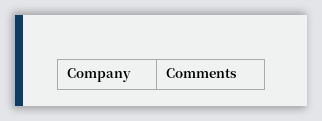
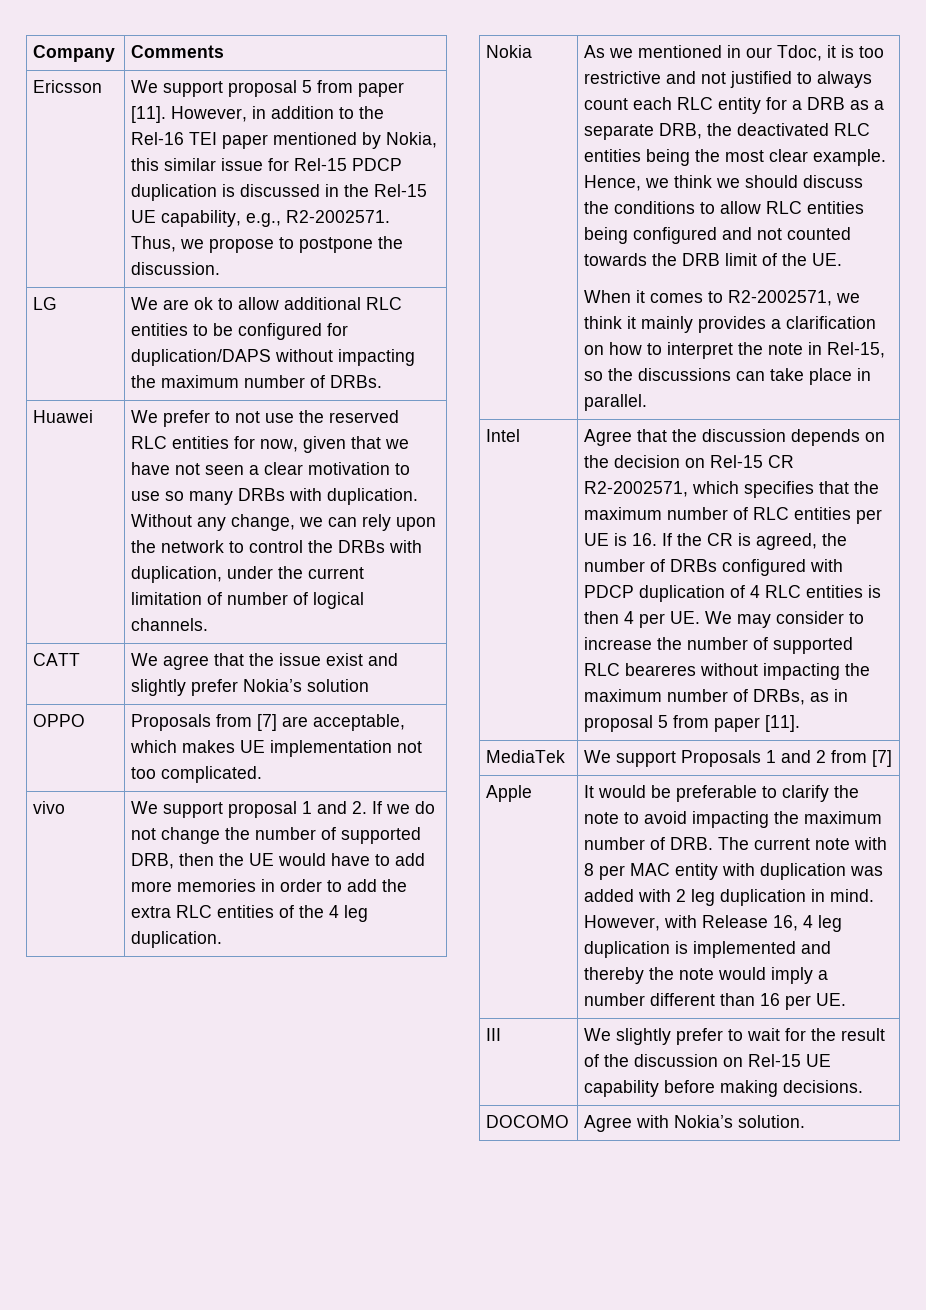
(238, 73) none -> [33,80,103,93] [131,80,405,97] [131,106,385,123] [131,132,438,149] [131,158,403,171] [131,184,428,201] [131,210,391,227] [131,236,404,253] [131,262,221,275] [33,297,58,310] [131,297,403,310] [131,323,349,340] [131,349,416,366] [131,375,383,388] [33,410,94,423] [131,410,400,427] [131,436,410,453] [131,462,411,475] [131,488,419,505] [131,514,437,531] [131,540,423,553] [131,566,365,583] [131,592,365,609] [131,618,209,631] [33,653,81,666] [131,653,399,670] [131,679,370,696] [33,714,86,727] [131,714,406,731] [130,740,423,757] [131,766,263,783] [33,801,66,814] [131,801,436,818] [131,827,422,844] [131,853,426,869] [131,879,408,892] [131,905,369,922] [131,931,223,948] [486,45,533,58] [584,45,885,61] [584,71,873,88] [584,97,885,114] [584,123,871,140] [584,149,887,166] [584,175,864,191] [584,201,865,214] [584,227,852,244] [584,253,843,266] [584,290,861,306] [584,316,877,333] [584,342,886,359] [584,368,872,385] [584,394,648,411] [486,429,521,442] [584,429,886,446] [584,455,795,468] [584,481,880,498] [584,507,883,524] [584,533,848,550] [584,559,844,576] [584,585,882,602] [584,611,865,628] [584,637,854,654] [584,663,871,680] [584,689,849,705] [584,715,801,732] [486,750,566,763] [584,750,893,767] [486,785,533,802] [584,785,860,802] [584,811,883,828] [584,837,888,850] [584,863,884,880] [584,889,875,906] [584,915,843,932] [584,941,832,958] [584,967,829,984] [584,993,847,1010] [486,1028,502,1041] [584,1028,886,1045] [584,1054,832,1067] [584,1080,864,1097] [486,1115,570,1128] [584,1115,806,1132] // Ericsson | We support proposal 5 from paper [11]. However, in addition to the Rel-16 TEI paper mentioned by Nokia, this similar issue for Rel-15 PDCP duplication is discussed in the Rel-15 UE capability, e.g., R2-2002571. Thus, we propose to postpone the discussion. // LG | We are ok to allow additional RLC entities to be configured for duplication/DAPS without impacting the maximum number of DRBs. // Huawei | We prefer to not use the reserved RLC entities for now, given that we have not seen a clear motivation to use so many DRBs with duplication. Without any change, we can rely upon the network to control the DRBs with duplication, under the current limitation of number of logical channels. // CATT | We agree that the issue exist and slightly prefer Nokia’s solution // OPPO | Proposals from [7] are acceptable, which makes UE implementation not too complicated. // vivo | We support proposal 1 and 2. If we do not change the number of supported DRB, then the UE would have to add more memories in order to add the extra RLC entities of the 4 leg duplication. // Nokia | As we mentioned in our Tdoc, it is too restrictive and not justified to always count each RLC entity for a DRB as a separate DRB, the deactivated RLC entities being the most clear example. Hence, we think we should discuss the conditions to allow RLC entities being configured and not counted towards the DRB limit of the UE. // When it comes to R2-2002571, we think it mainly provides a clarification on how to interpret the note in Rel-15, so the discussions can take place in parallel. // Intel | Agree that the discussion depends on the decision on Rel-15 CR R2-2002571, which specifies that the maximum number of RLC entities per UE is 16. If the CR is agreed, the number of DRBs configured with PDCP duplication of 4 RLC entities is then 4 per UE. We may consider to increase the number of supported RLC beareres without impacting the maximum number of DRBs, as in proposal 5 from paper [11]. // MediaTek | We support Proposals 1 and 2 from [7] // Apple | It would be preferable to clarify the note to avoid impacting the maximum number of DRB. The current note with 8 per MAC entity with duplication was added with 2 leg duplication in mind. However, with Release 16, 4 leg duplication is implemented and thereby the note would imply a number different than 16 per UE. // III | We slightly prefer to wait for the result of the discussion on Rel-15 UE capability before making decisions. // DOCOMO | Agree with Nokia’s solution.

